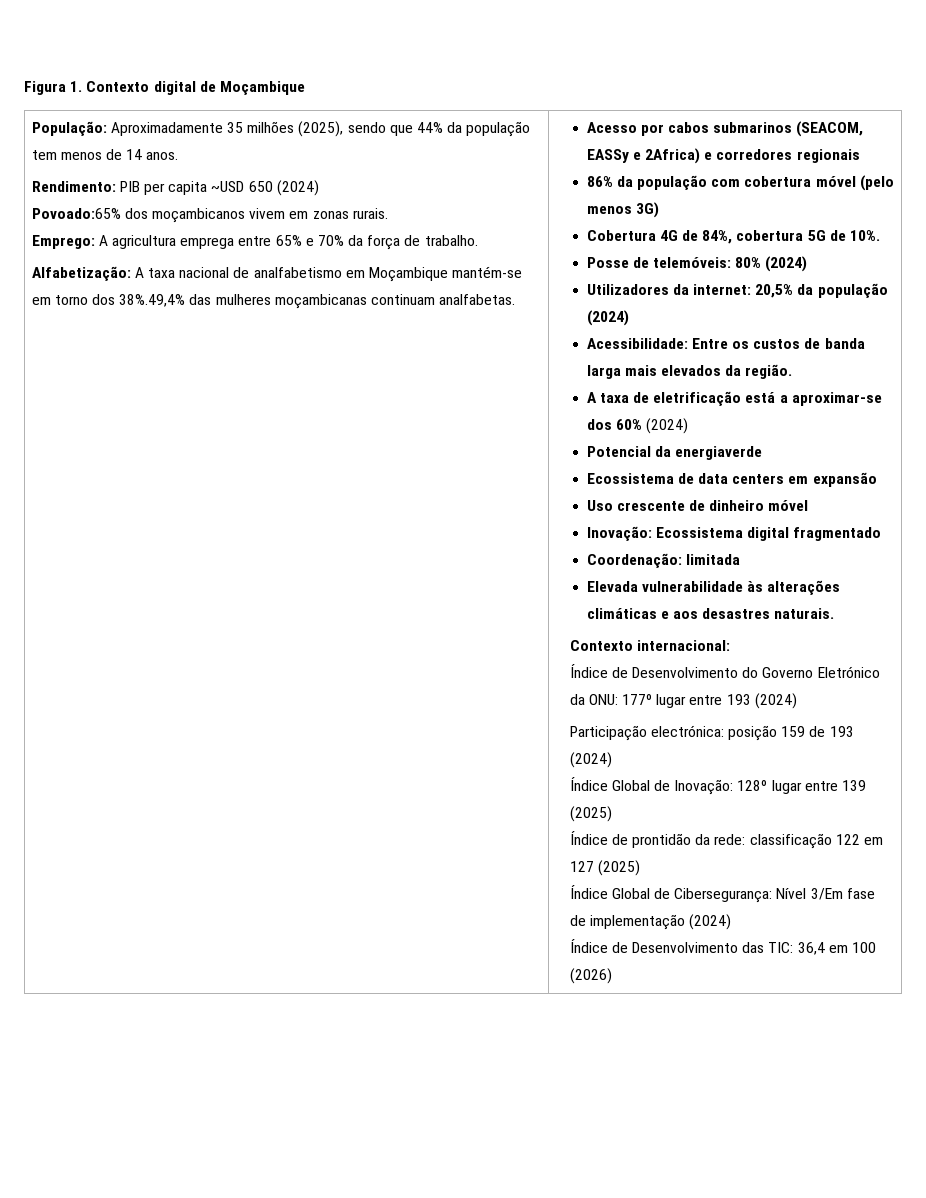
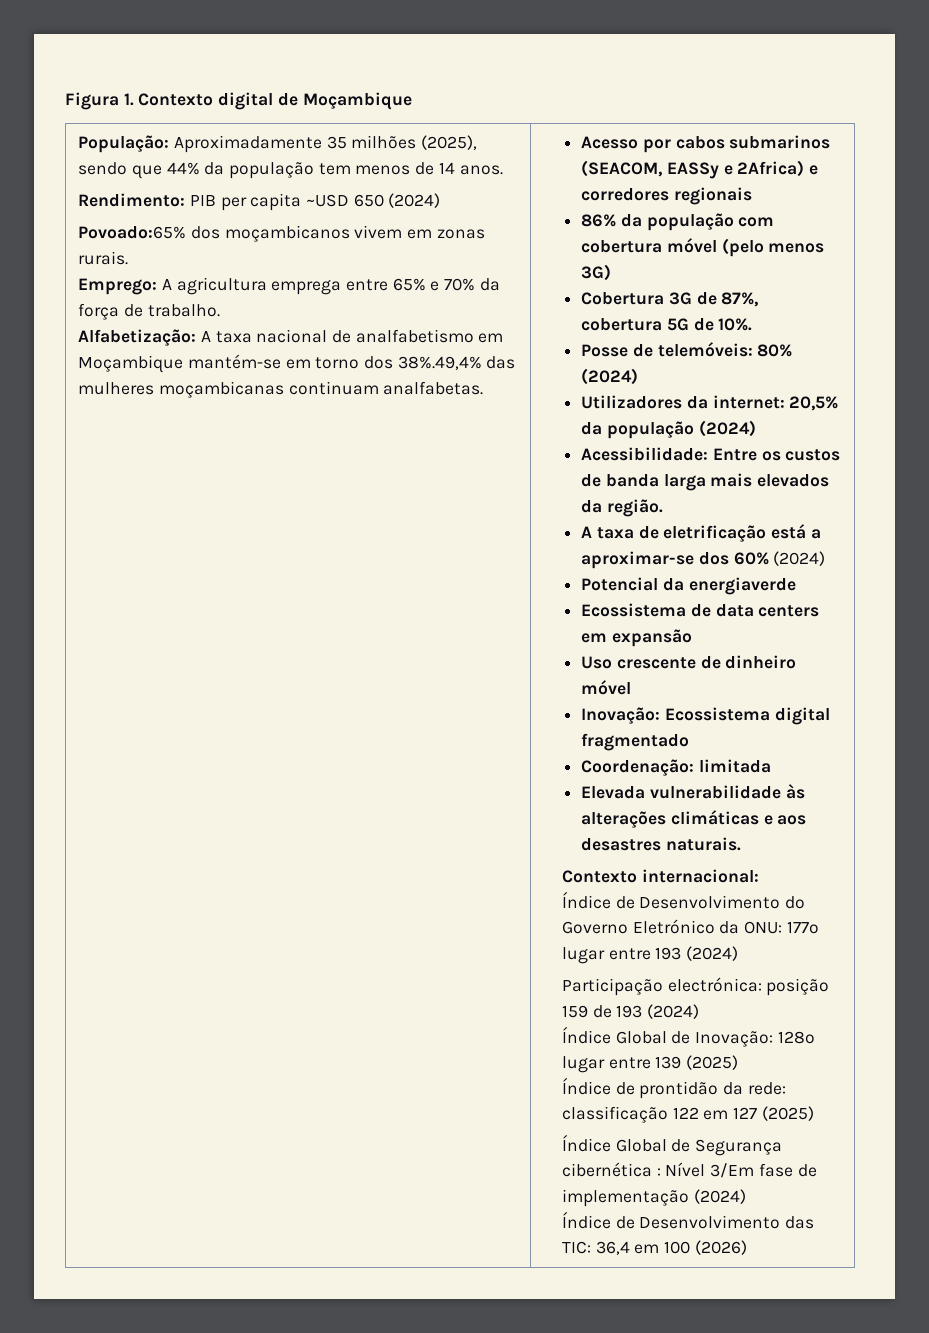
[659,230,733,244] 4G de 84%, -> [668,292,759,307] 3G de 87%,
[674,888,773,903] Cibersegurança: -> [695,1139,783,1156] [561,1162,661,1177] Segurança cibernética :

